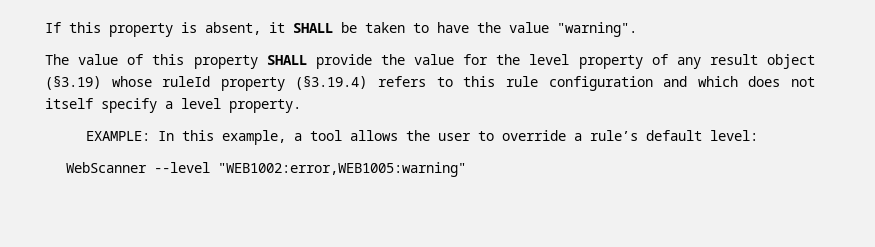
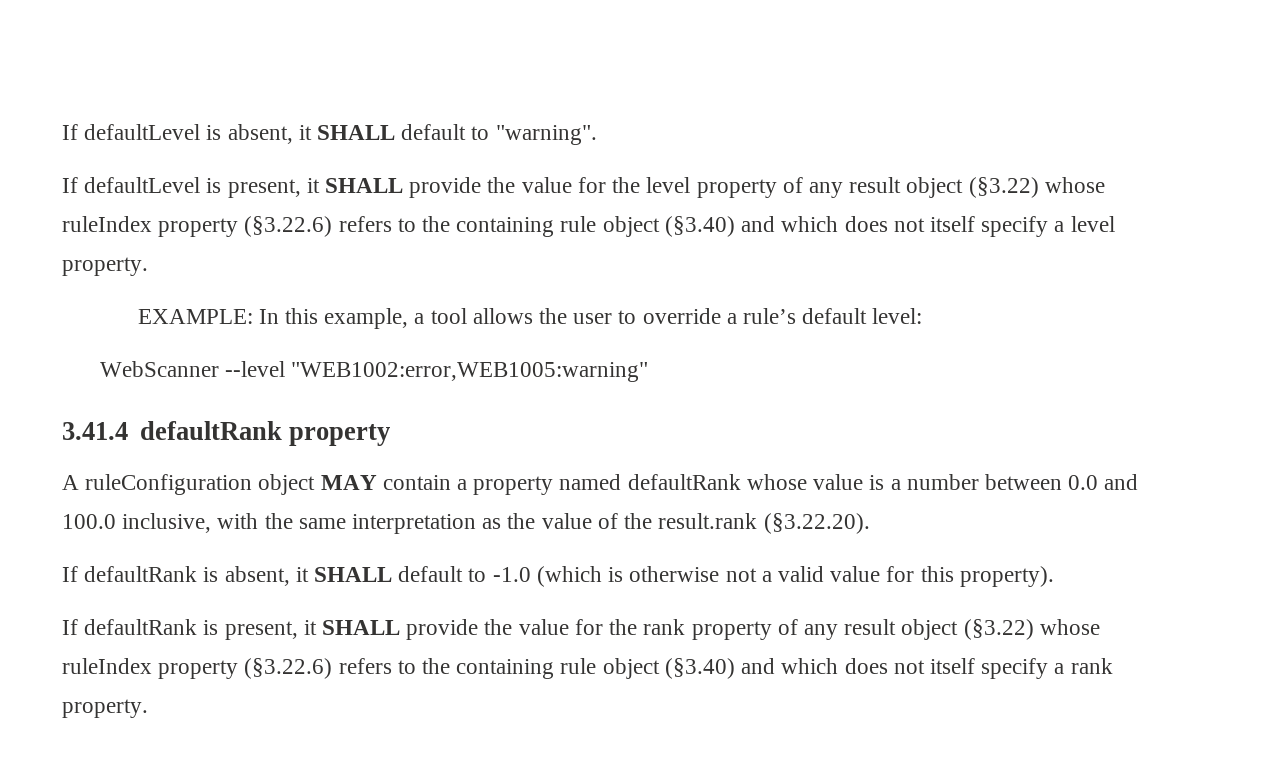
[45,22,637,37] [45,54,258,69] If this property is absent, it SHALL be taken to have the value "warning". // The value of this property -> [62,124,597,145] [62,177,320,198] If defaultLevel is absent, it SHALL default to "warning". // If defaultLevel is present, it
[45,76,653,91] (§3.19) whose ruleId property (§3.19.4) refers to this rule configuration -> [968,177,1105,198] [62,216,735,237] (§3.22) whose ruleIndex property (§3.22.6) refers to the containing rule object (§3.40)
(466, 169) none -> [62,421,390,446] [62,474,1139,495] [62,513,870,534] [62,566,1054,587] [62,619,1100,640] [62,658,1113,679] [62,699,148,718] // 3.41.4 defaultRank property // A ruleConfiguration object MAY contain a property named defaultRank whose value is a number between 0.0 and 100.0 inclusive, with the same interpretation as the value of the result.rank (§3.22.20). // If defaultRank is absent, it SHALL default to -1.0 (which is otherwise not a valid value for this property). // If defaultRank is present, it SHALL provide the value for the rank property of any result object (§3.22) whose ruleIndex property (§3.22.6) refers to the containing rule object (§3.40) and which does not itself specify a rank property.

